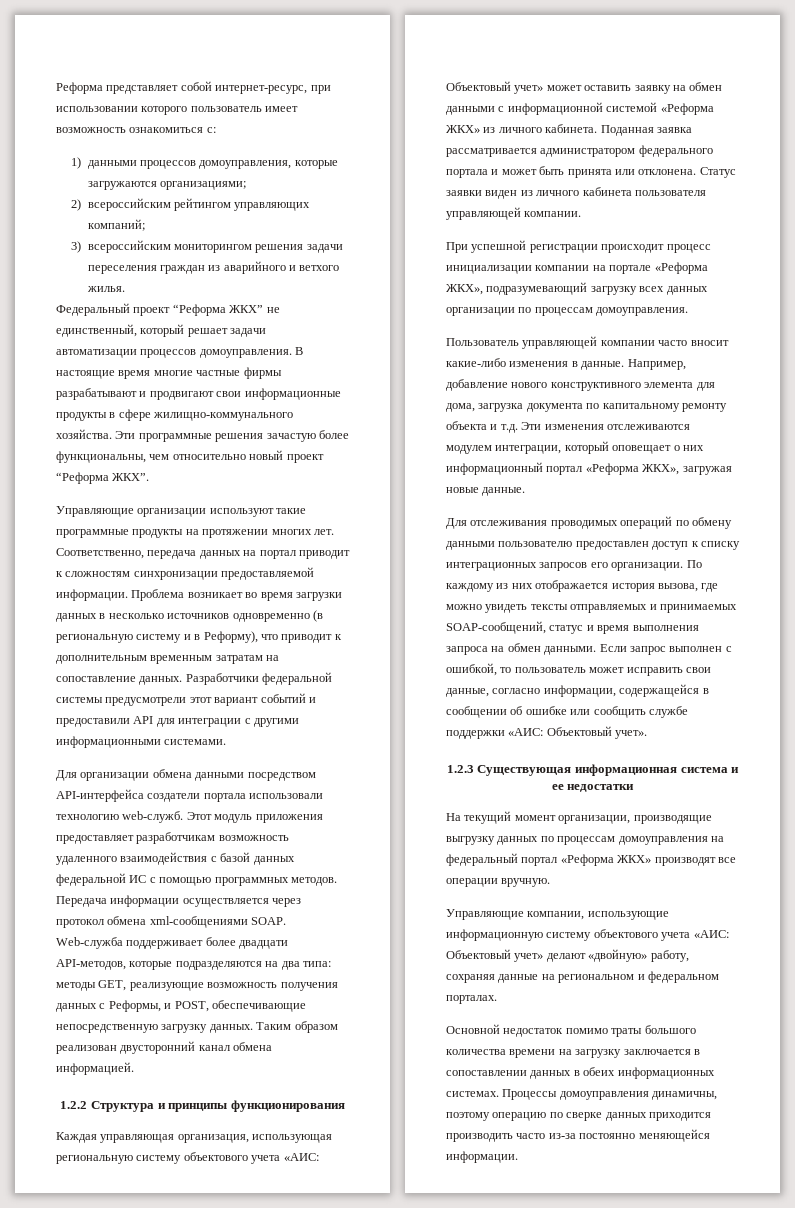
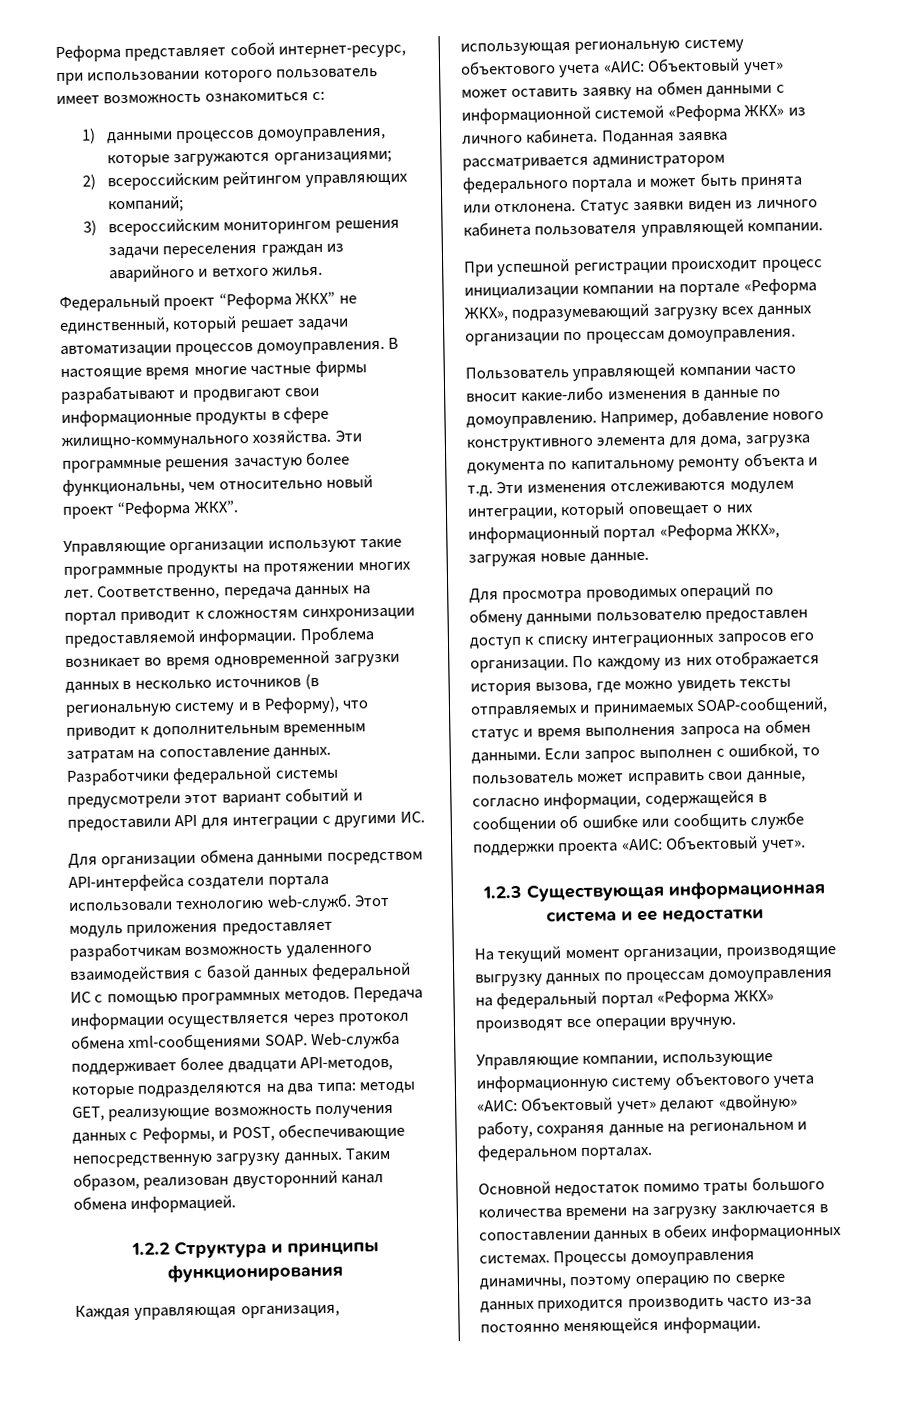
(293, 596) none -> [214,650,331,669] одновременной
[232,613,310,622] одновременно -> (302, 683) none
[56,736,227,748] информационными системами. -> [399,811,425,823] ИС.
[294,1021,338,1033] образом -> [73,1172,140,1191] образом,
[581,361,625,370] данные. -> [703,388,782,402] [466,414,597,429] данные по домоуправлению.
[470,520,548,526] отслеживания -> [502,589,583,604] просмотра
(505, 734) none -> [558,842,619,856] проекта

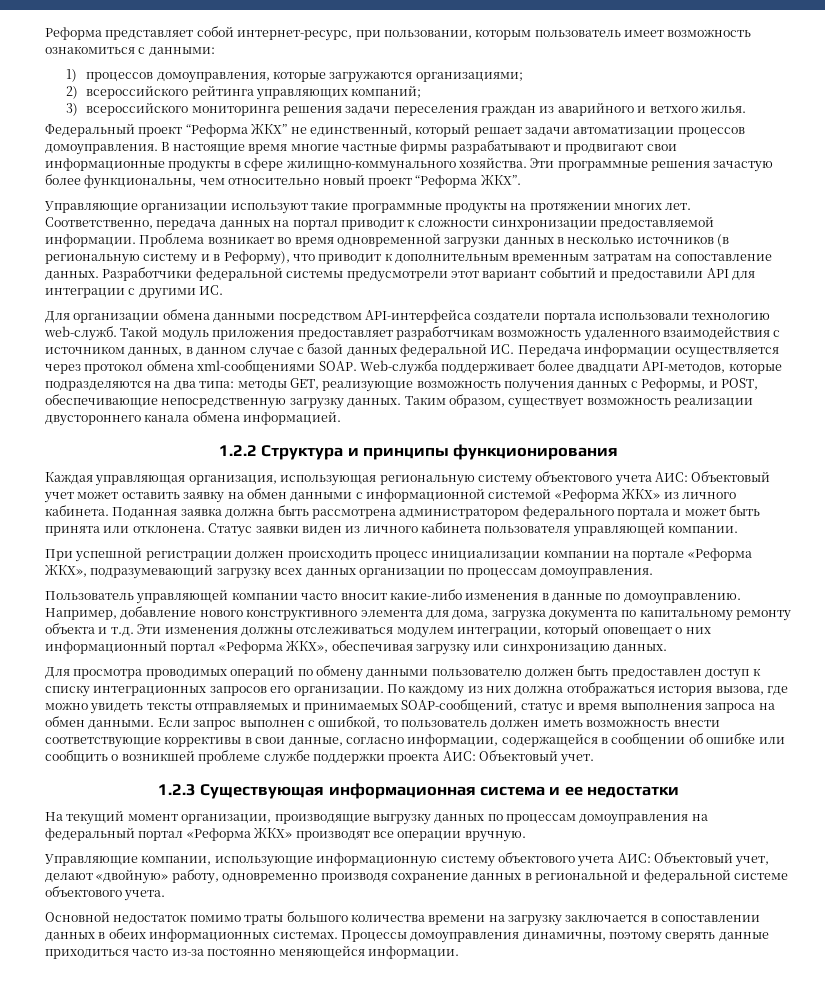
[87,69,273,83] использовании которого -> [383,29,532,40] пользовании, которым
[312,91,326,101] с: -> [138,47,215,57] с данными:
[106,131,173,144] данными -> (77, 75) none
[106,171,302,191] всероссийским рейтингом -> [86,85,254,99] всероссийского рейтинга
[107,218,332,237] всероссийским мониторингом -> [86,102,280,116] всероссийского мониторинга
[207,609,299,620] сложностям -> [417,219,489,227] сложности
[354,894,391,907] Этот -> [120,326,159,337] Такой
[205,962,411,981] [70,990,350,1006] базой данных федеральной ИС с помощью программных методов. -> [45,343,515,358] источником данных, в данном случае с базой данных федеральной ИС.
[143,1170,385,1190] реализован двусторонний канал -> [508,397,753,409] [45,414,190,426] существует возможность реализации двустороннего канала
[602,57,784,75] «АИС: Объектовый учет» -> [655,471,771,482] [44,492,74,503] АИС: Объектовый учет
[462,156,589,171] рассматривается -> [225,505,396,519] должна быть рассмотрена
[671,260,759,274] происходит -> [235,550,372,561] должен происходить
[610,481,727,493] отслеживаются -> [240,626,394,637] должны отслеживаться
[468,551,649,567] загружая новые данные. -> [331,640,667,655] обеспечивая загрузку или синхронизацию данных.
(702, 616) none -> [525,665,609,679] должен быть
[715,650,821,669] отображается -> [514,682,655,696] должна отображаться
[577,772,705,786] может исправить -> [490,719,720,730] [45,736,252,748] должен иметь возможность внести соответствующие коррективы в
[750,811,805,830] [473,835,806,857] службе поддержки проекта «АИС: Объектовый учет». -> [111,750,595,765] о возникшей проблеме службе поддержки проекта АИС: Объектовый учет.
[477,1094,798,1114] [477,1120,808,1139] [477,1144,654,1162] «АИС: Объектовый учет» делают «двойную» работу, сохраняя данные на региональном и федеральном порталах. -> [617,852,770,867] [45,869,789,884] [45,886,166,901] АИС: Объектовый учет, делают «двойную» работу, одновременно производя сохранение данных в региональной и федеральной системе объектового учета.
[634,1273,786,1289] [480,1297,724,1313] операцию по сверке данных приходится производить -> [665,932,769,942] [45,949,129,959] сверять данные приходиться

